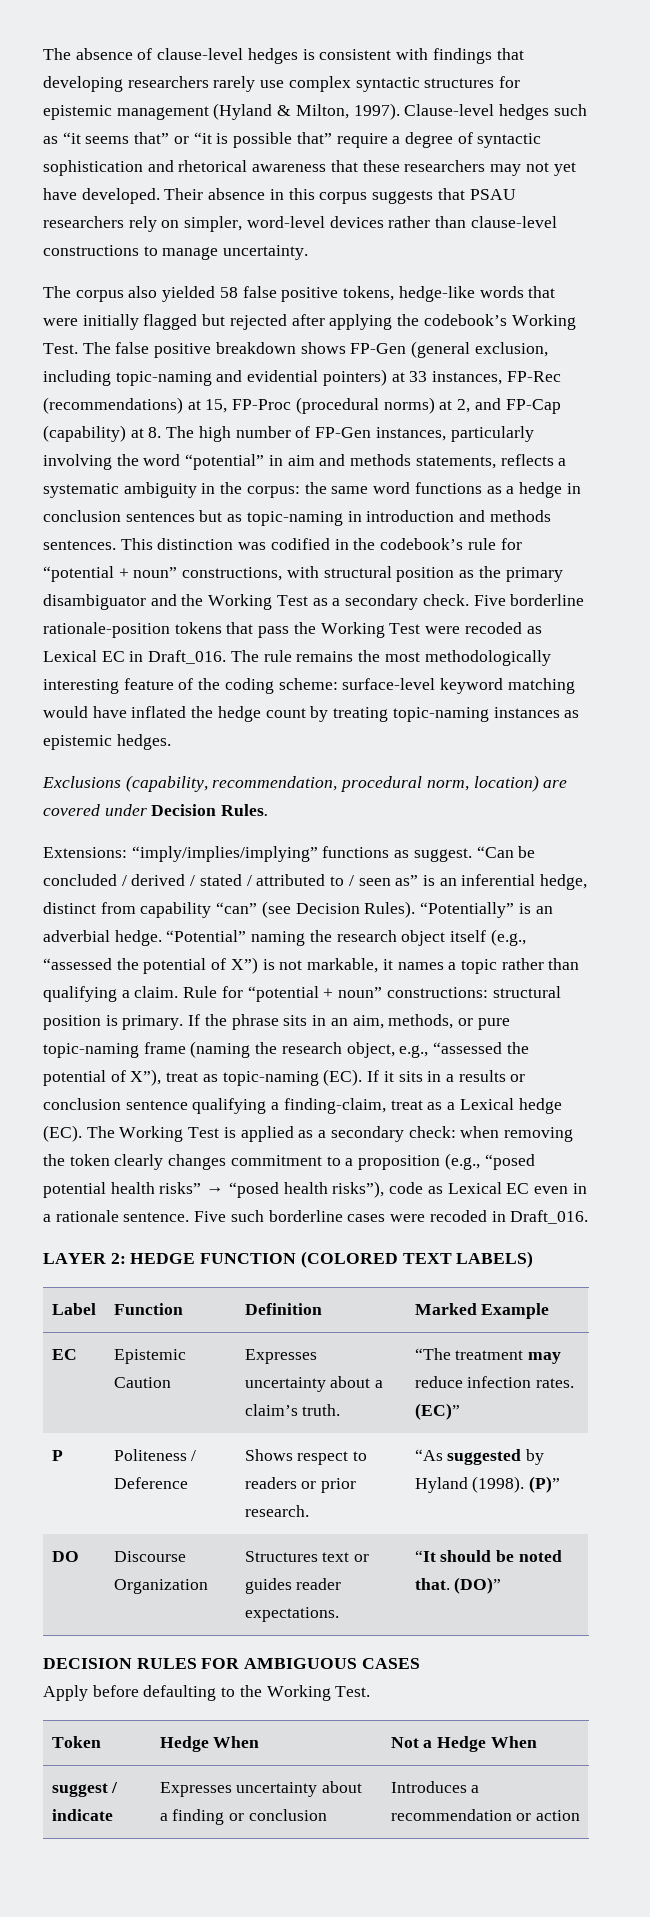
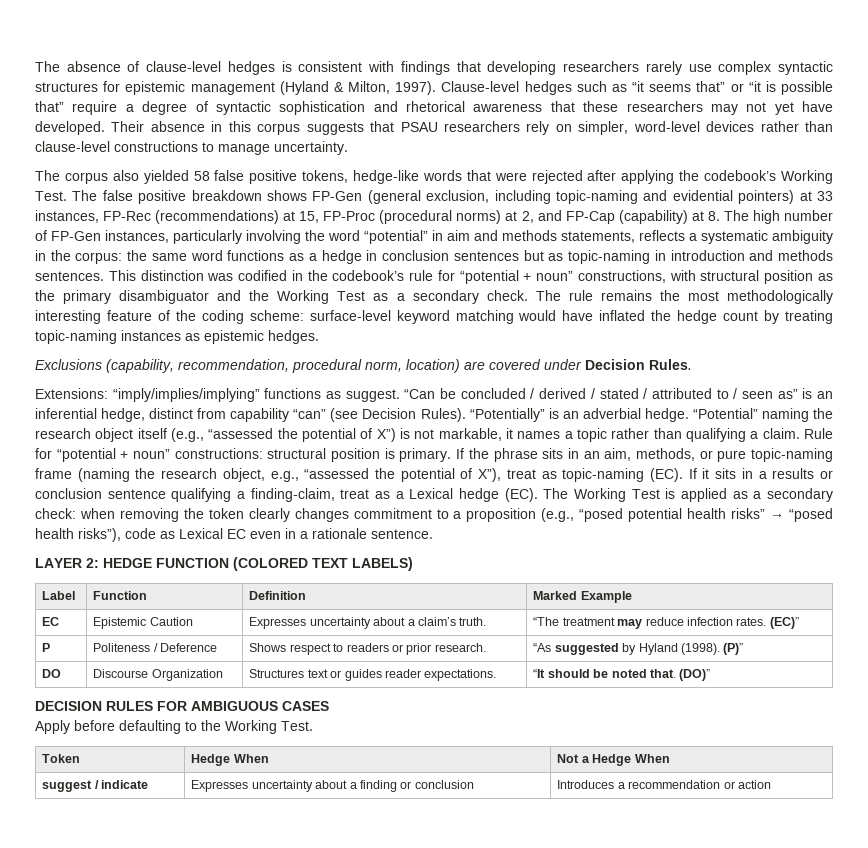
[82,314,226,330] initially flagged but -> (527, 176) none
[473,594,585,606] [43,622,542,638] [43,650,227,664] Five borderline rationale-position tokens that pass the Working Test were recoded as Lexical EC in Draft_016. -> (528, 295) none
[194,1210,589,1224] Five such borderline cases were recoded in Draft_016. -> (433, 534) none

